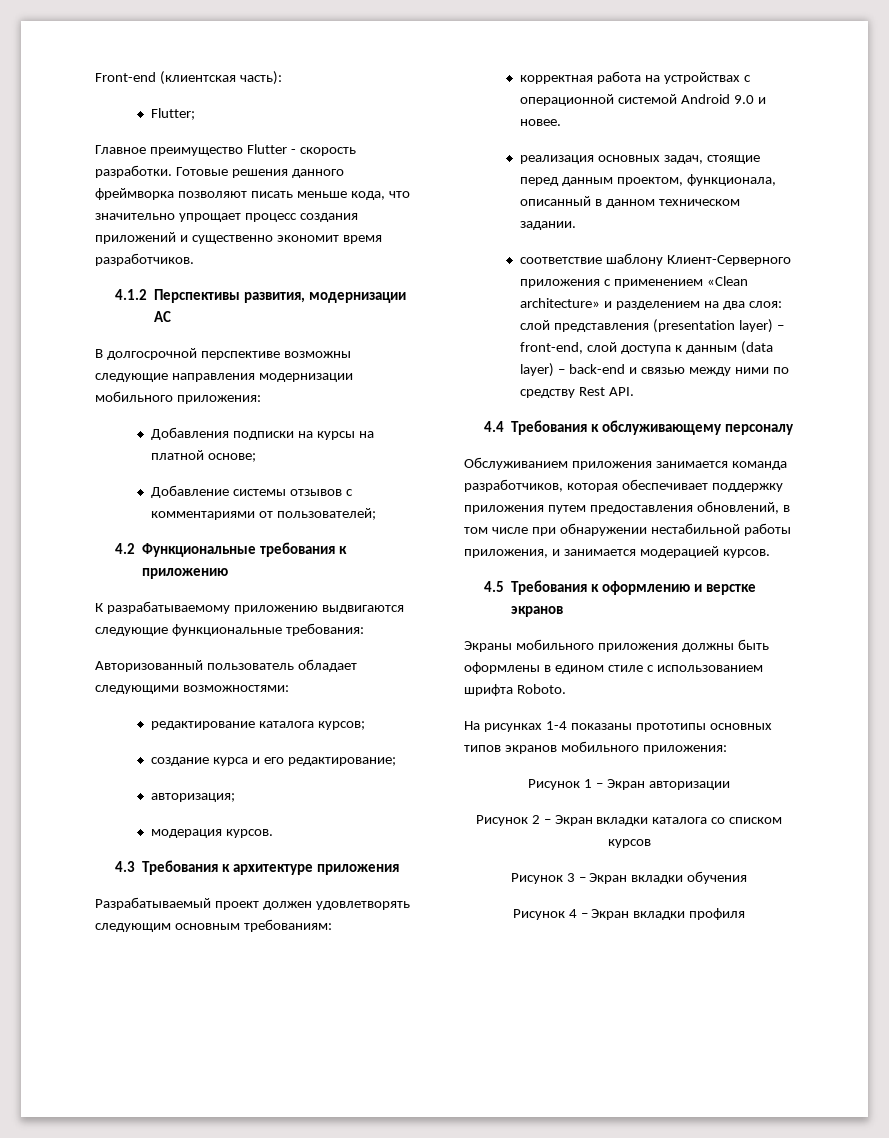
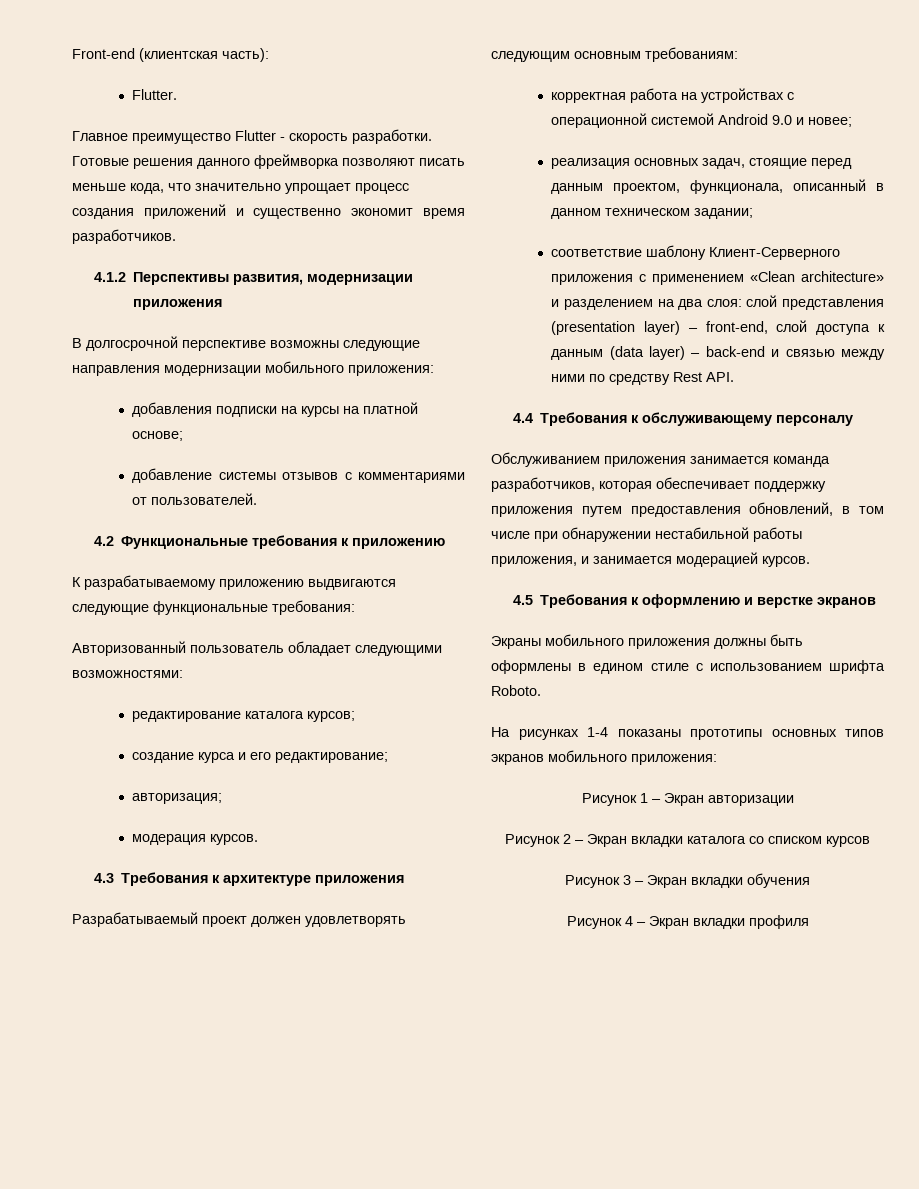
[151,108,196,120] Flutter; -> [132,89,178,100] Flutter.
[154,311,172,322] АС -> [133,299,223,310] приложения
[151,427,230,440] Добавления -> [132,402,213,417] добавления
[151,485,230,498] Добавление -> [132,468,213,483] добавление
[277,508,377,520] пользователей; -> [151,493,258,505] пользователей.
[520,119,562,126] новее. -> [808,117,853,127] новее;
[520,221,577,230] задании. -> [694,208,754,219] задании;

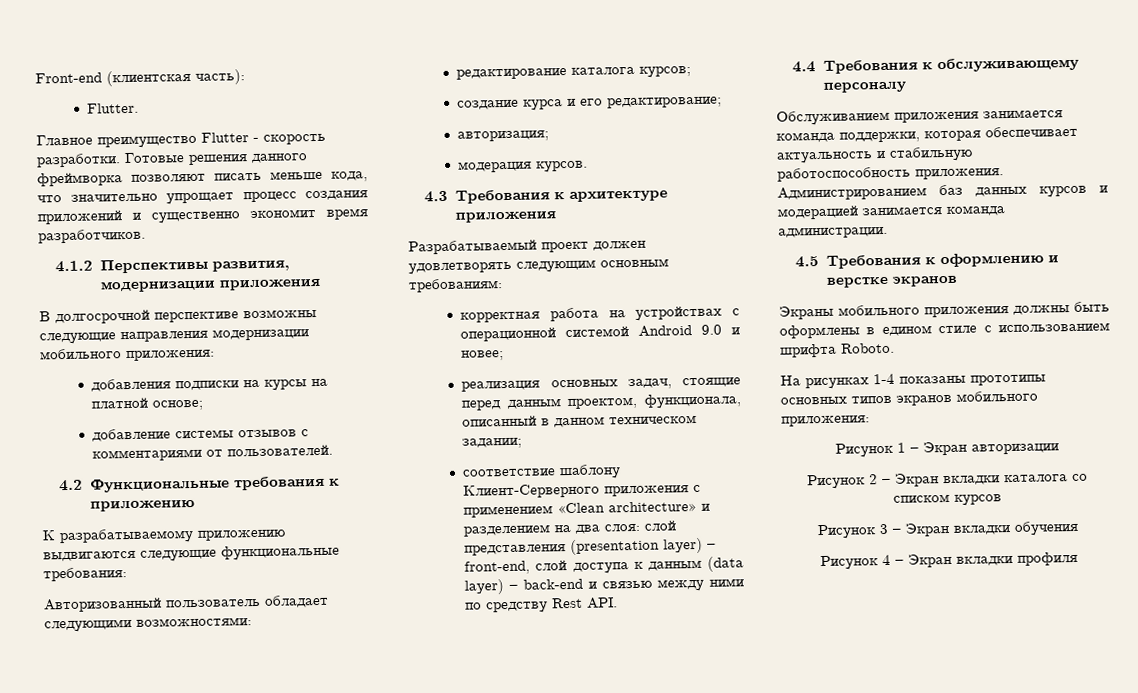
[491,477,595,492] разработчиков, -> [839,131,920,143] поддержки,
[754,481,826,492] [491,502,884,517] [491,527,802,542] [491,552,810,567] поддержку приложения путем предоставления обновлений, в том числе при обнаружении нестабильной работы приложения, и занимается модерацией курсов. -> [776,146,973,164] [777,166,1004,182] [777,184,1108,201] [777,205,1005,220] [778,225,888,239] актуальность и стабильную работоспособность приложения. Администрированием баз данных курсов и модерацией занимается команда администрации.

